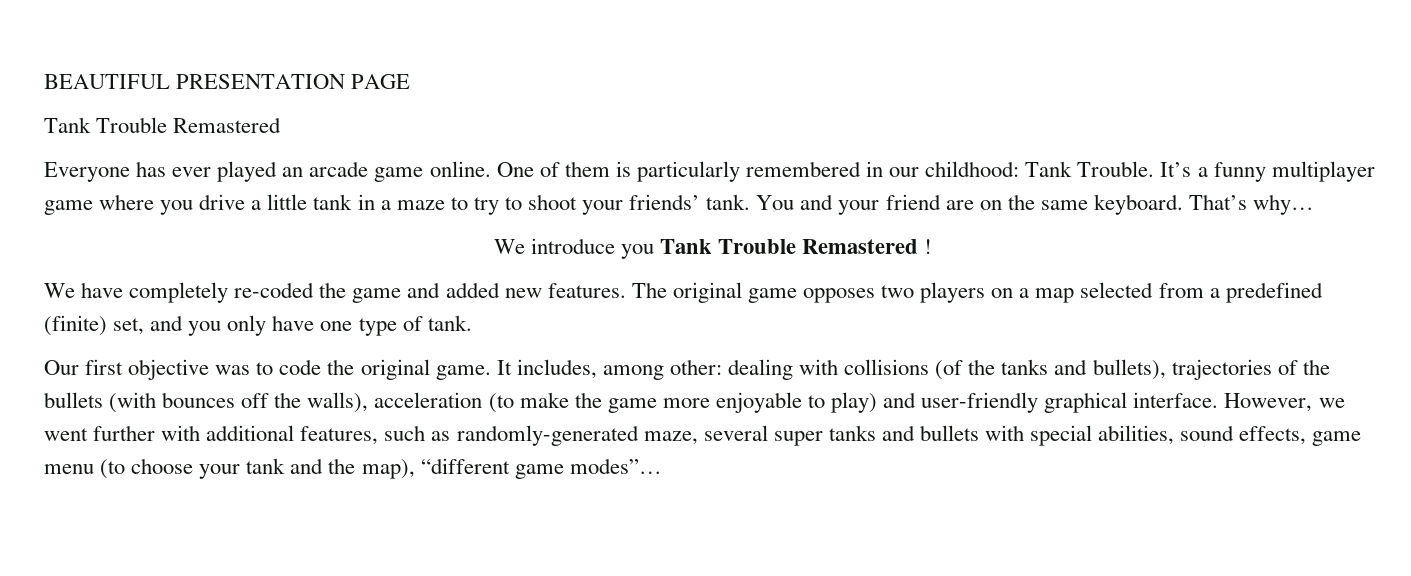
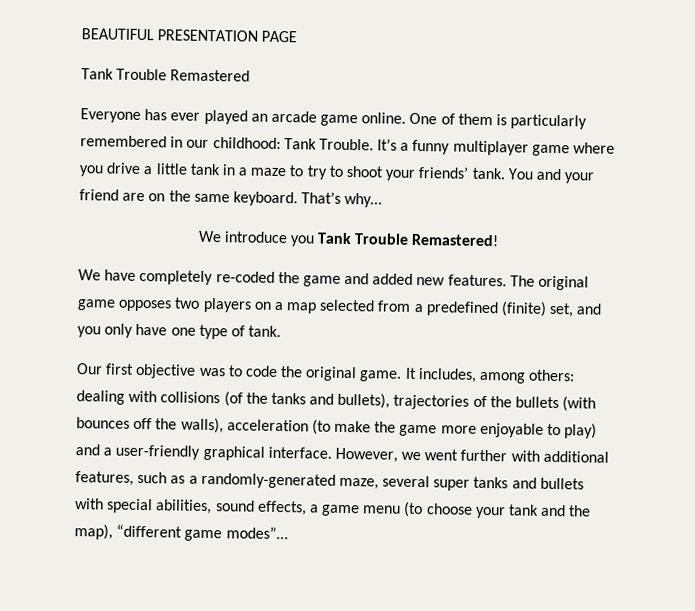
[802,239,933,254] Remastered ! -> [411,233,500,247] Remastered!
[669,359,722,375] other: -> [528,369,576,382] others:
(917, 400) none -> [103,447,113,456] a
(451, 436) none -> [188,475,198,484] a
(1307, 435) none -> [308,504,319,513] a

